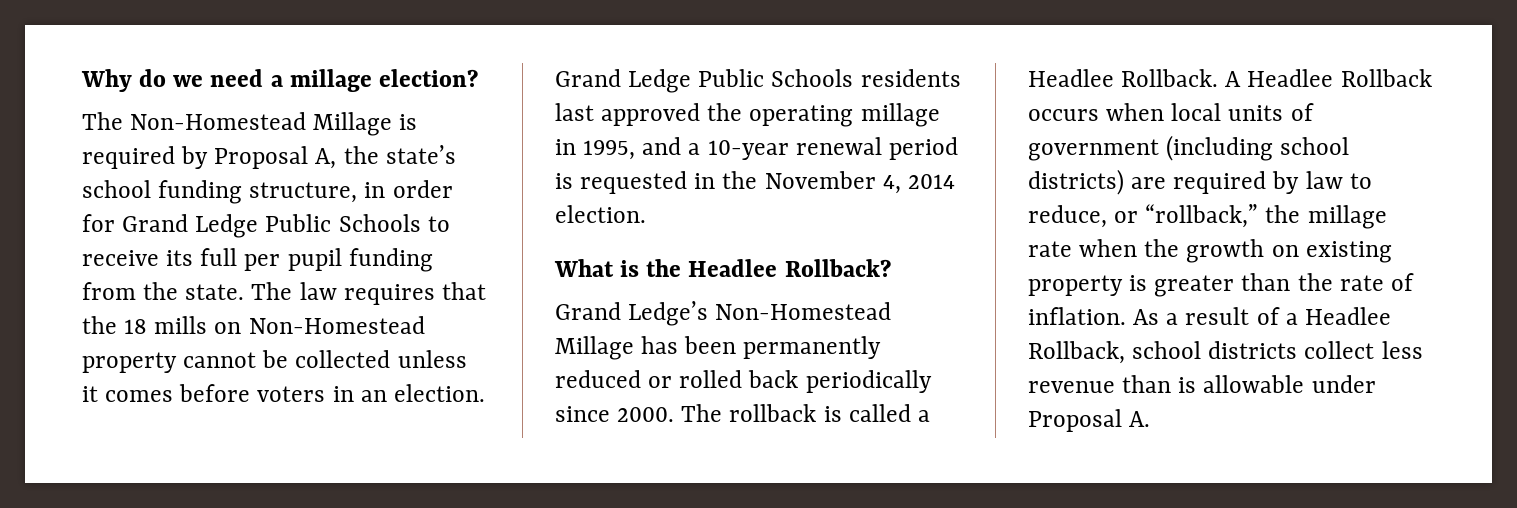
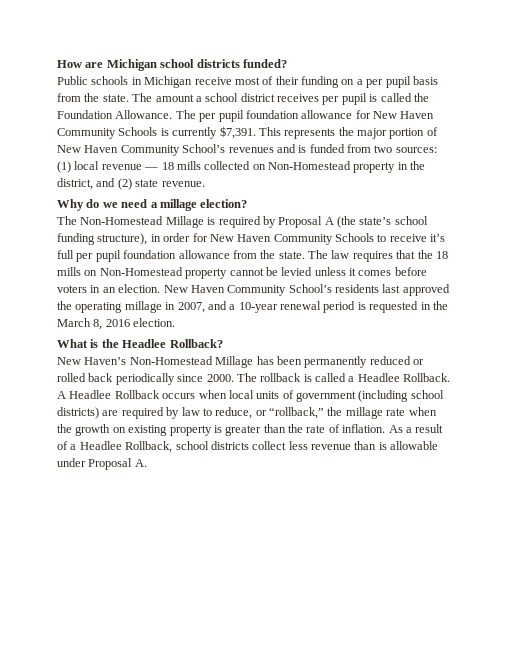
(81, 80) none -> [57,59,287,71] [57,76,438,88] [57,93,429,105] [57,110,435,122] [57,126,438,139] [57,144,437,156] [57,161,426,173] [57,178,205,190] How are Michigan school districts funded? // Public schools in Michigan receive most of their funding on a per pupil basis from the state. The amount a school district receives per pupil is called the Foundation Allowance. The per pupil foundation allowance for New Haven Community Schools is currently $7,391. This represents the major portion of New Haven Community School’s revenues and is funded from two sources: (1) local revenue — 18 mills collected on Non-Homestead property in the district, and (2) state revenue. //
[315,146,379,169] A, the -> [324,216,356,228] A (the
[249,182,358,203] structure, -> [97,233,148,245] structure),
[122,214,332,238] Grand Ledge Public -> [209,234,333,245] New Haven Community
[166,250,194,266] its -> [430,234,446,242] it’s
[348,248,433,272] funding -> [123,250,230,259] foundation allowance
[295,350,391,368] collected -> [281,267,313,276] levied
[555,69,854,93] Grand Ledge Public Schools -> [163,284,332,296] New Haven Community School’s
[583,140,636,160] 1995, -> [177,302,205,313] 2007,
[764,171,955,194] November 4, 2014 -> [57,318,130,330] March 8, 2016
[555,301,709,326] Grand Ledge’s -> [57,357,127,365] New Haven’s

